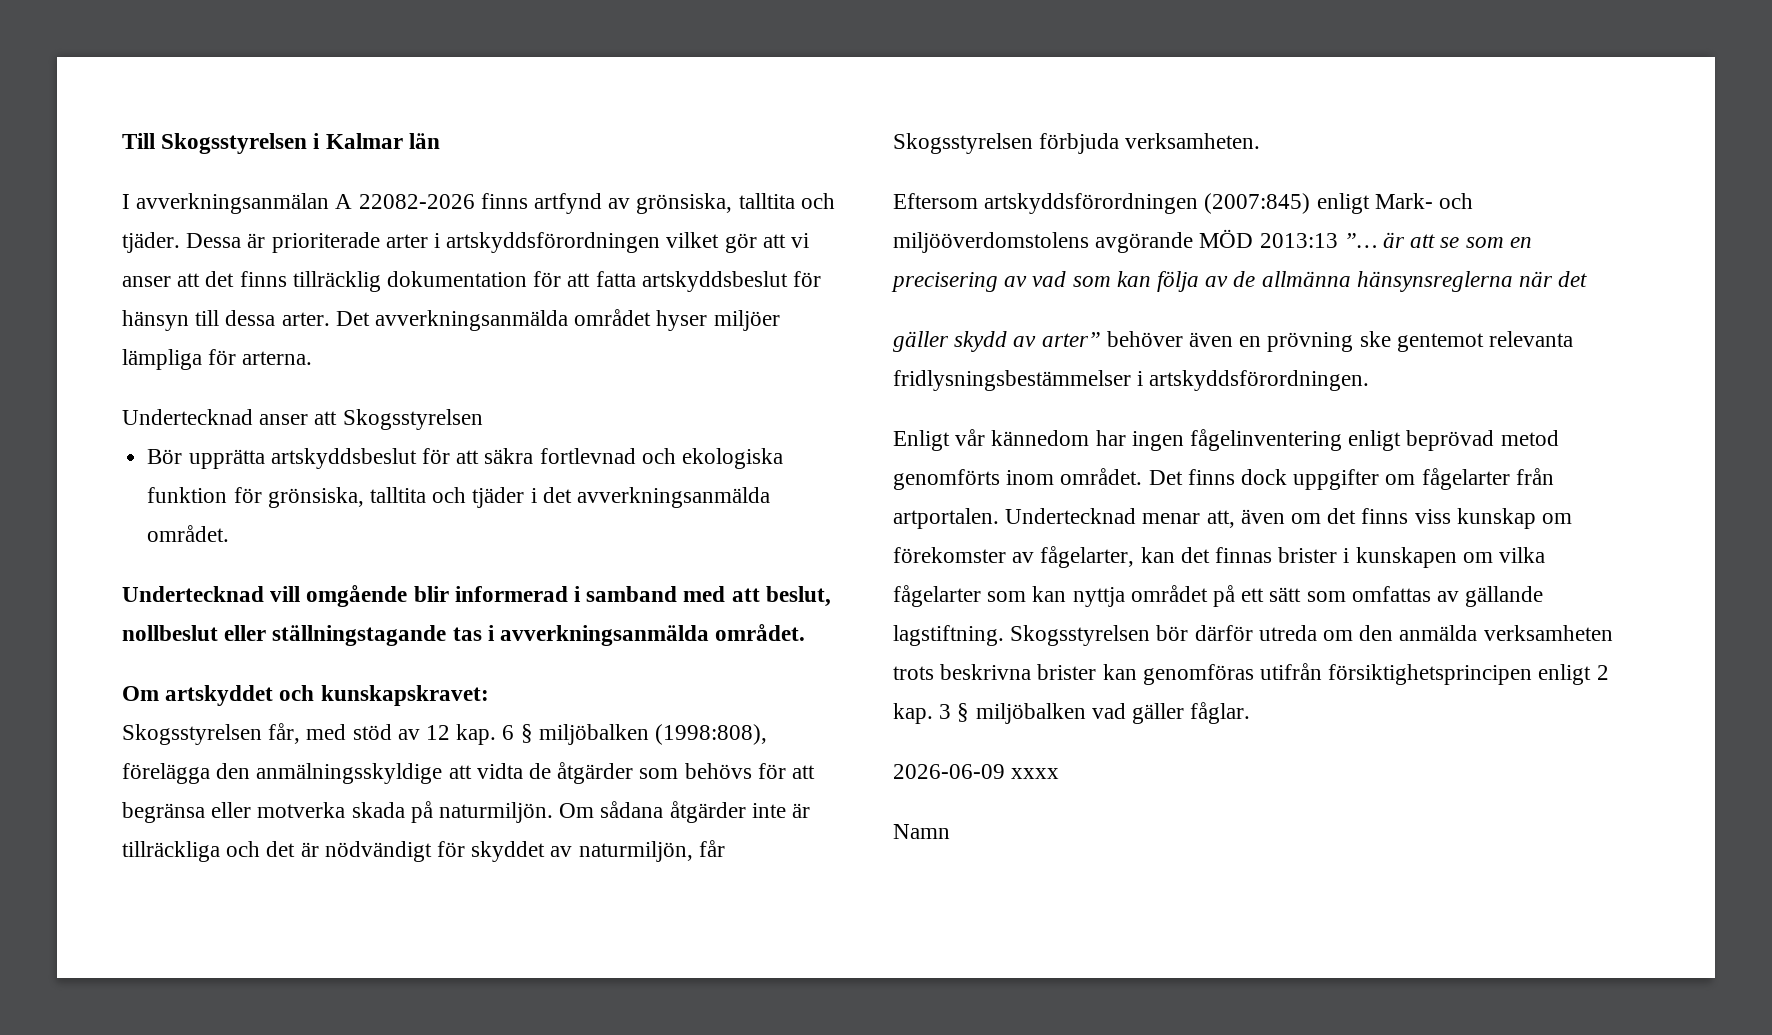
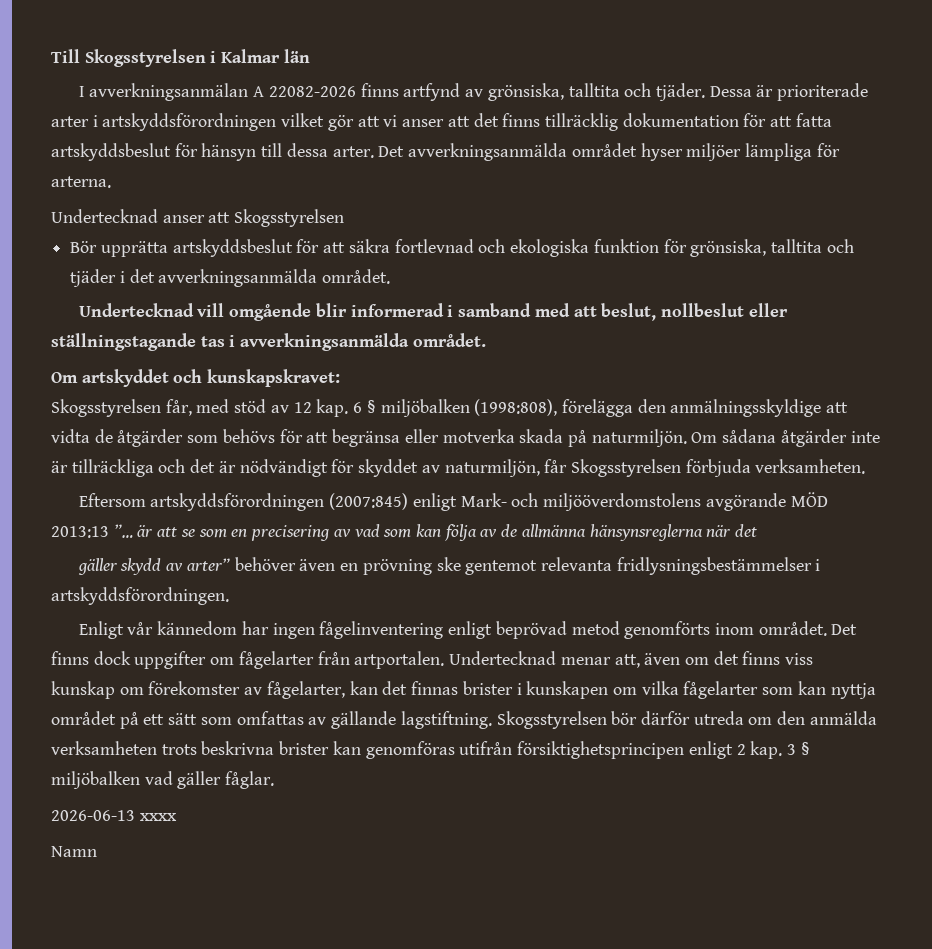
[893,764,1005,779] 2026-06-09 -> [51,810,135,821] 2026-06-13

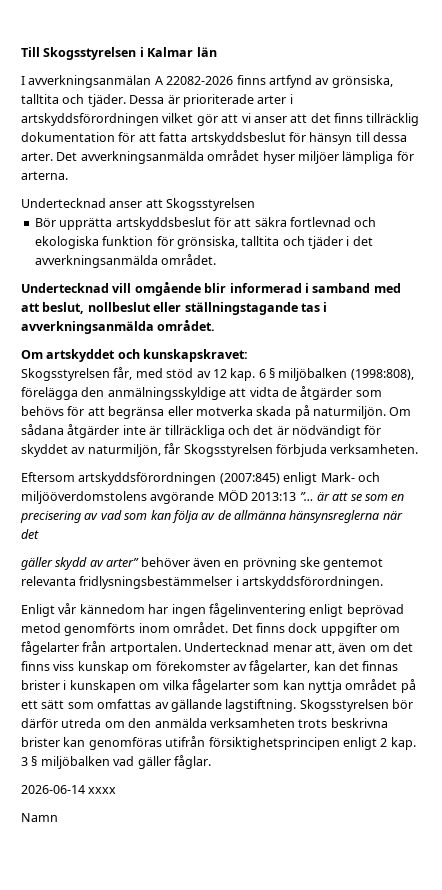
[51,810,135,821] 2026-06-13 -> [21,785,85,794] 2026-06-14

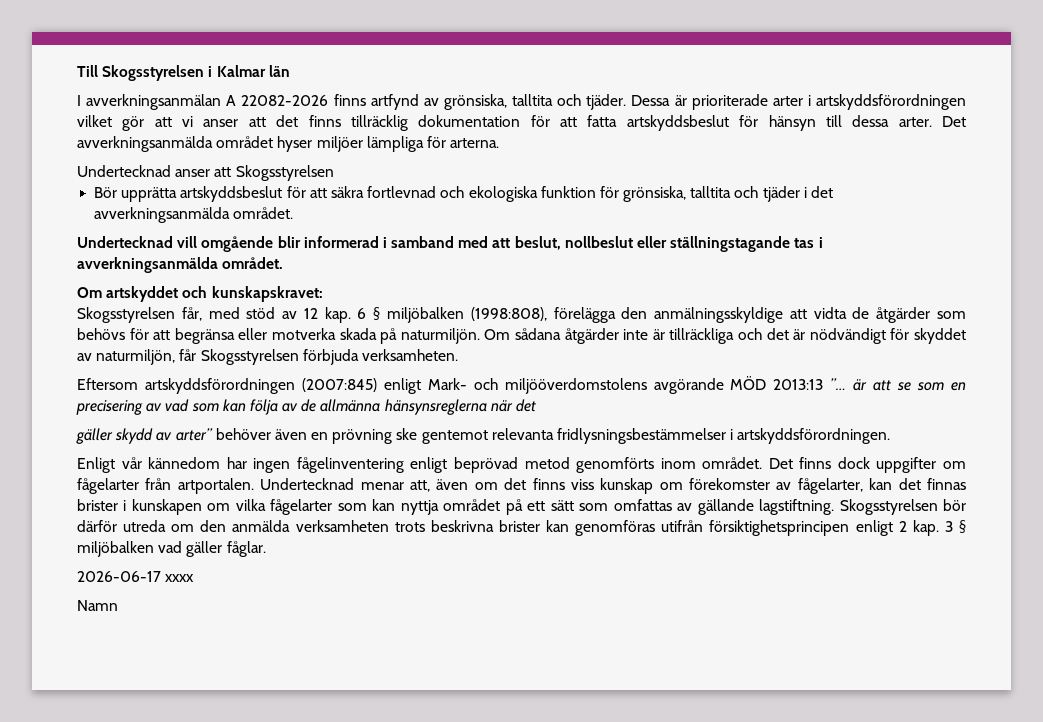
[21,785,85,794] 2026-06-14 -> [77,571,161,582] 2026-06-17

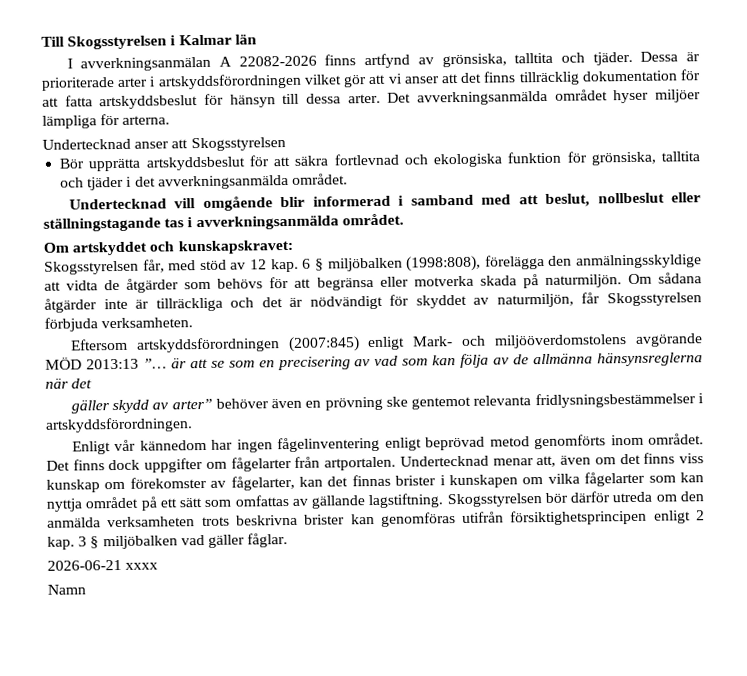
[77,571,161,582] 2026-06-17 -> [47,559,122,571] 2026-06-21

